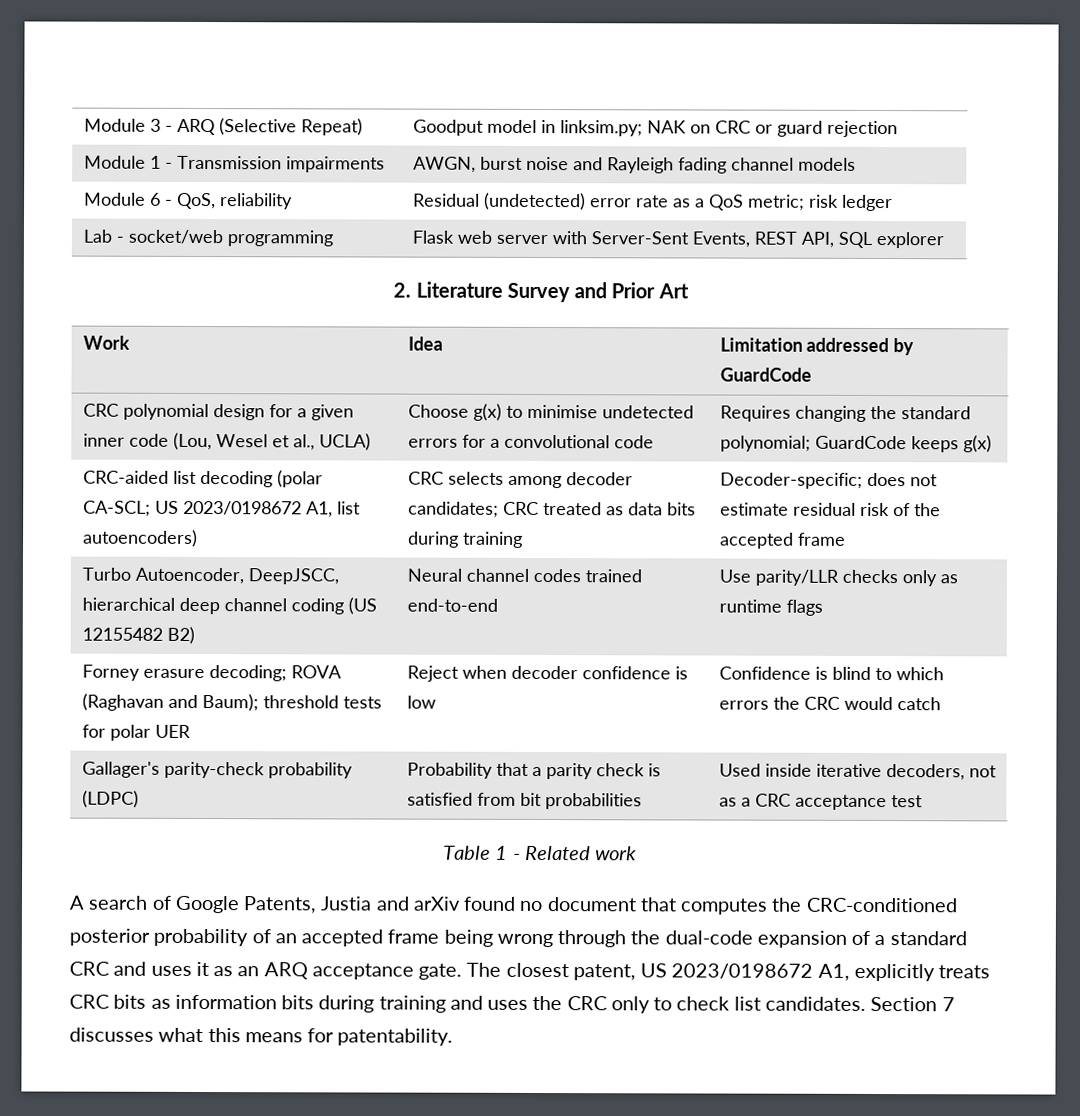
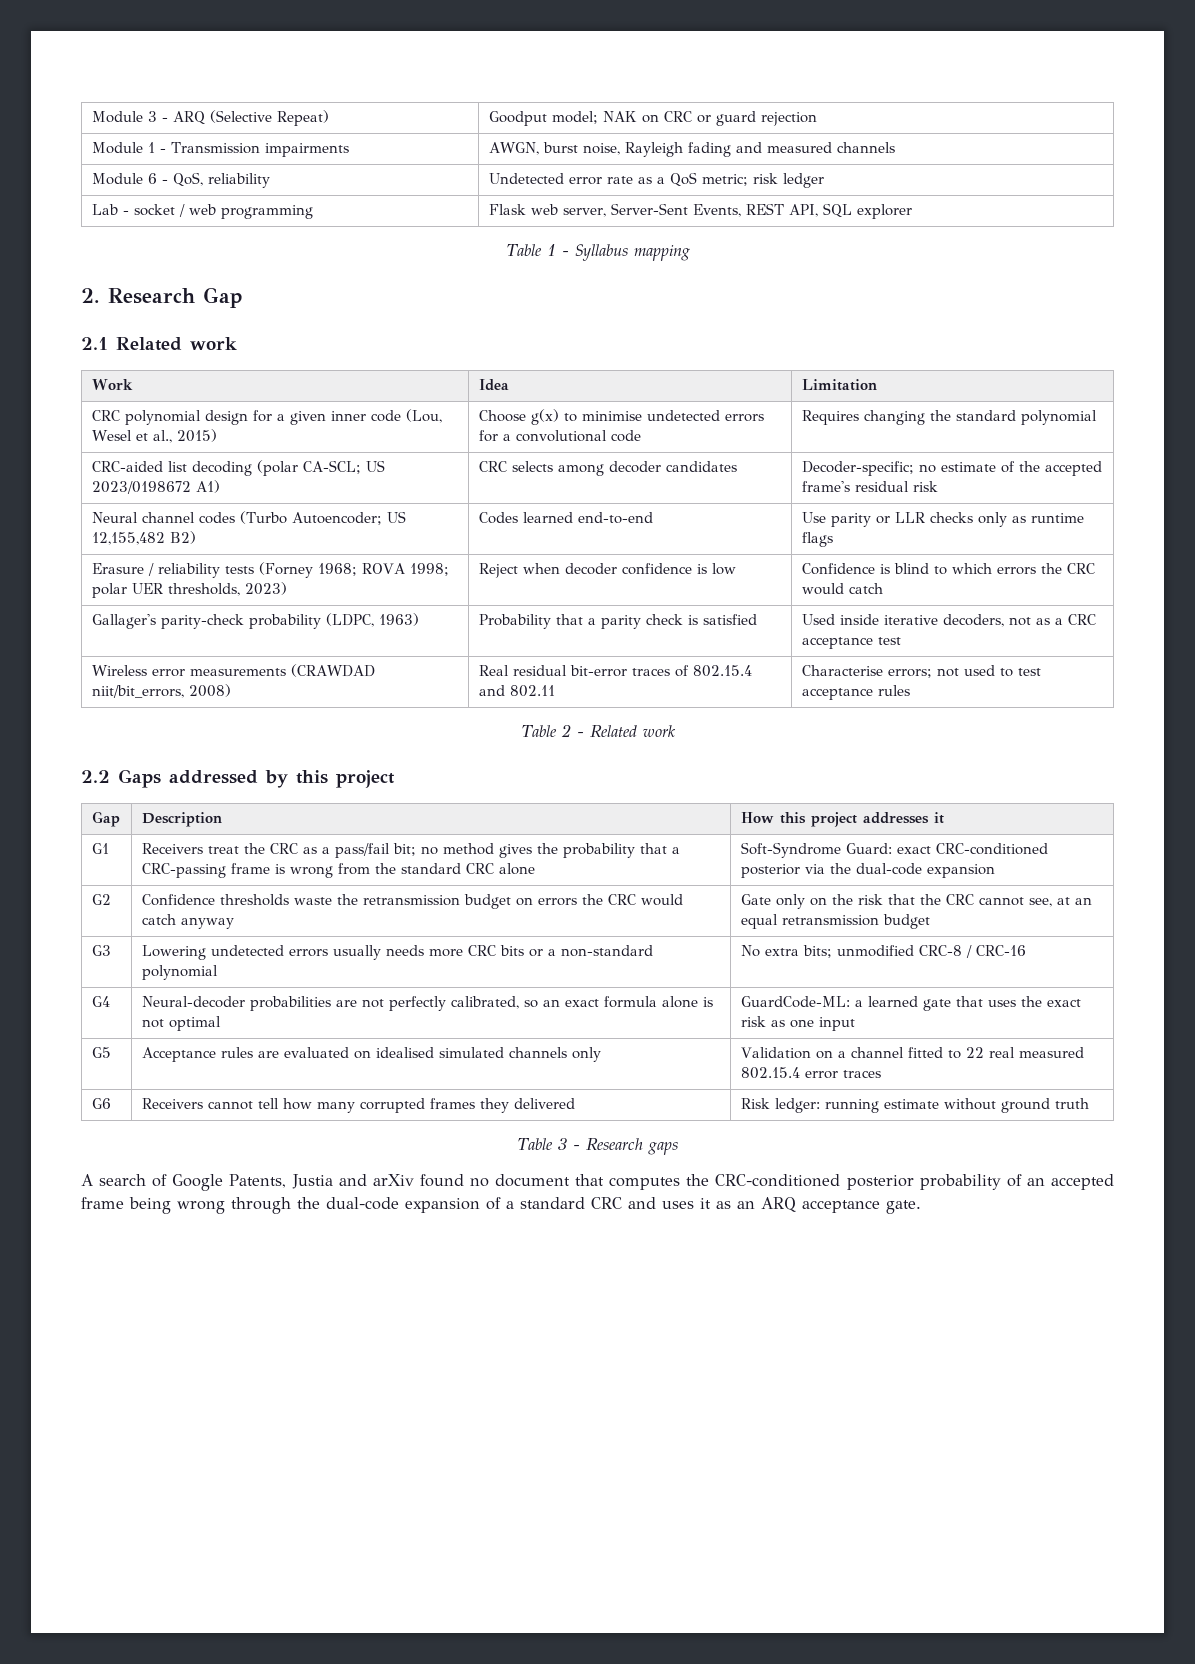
[486,119,643,137] model in linksim.py; -> [551,111,598,124] model;
[525,156,856,174] noise and Rayleigh fading channel models -> [582,142,895,157] noise, Rayleigh fading and measured channels
[412,192,586,211] Residual (undetected) -> [488,173,564,184] Undetected
[127,229,223,245] socket/web -> [133,204,216,217] socket / web
[495,231,587,245] server with -> [562,208,606,217] server,
[393,281,689,303] 2. Literature Survey and Prior Art -> [505,244,690,261] [81,287,243,308] [81,337,237,351] Table 1 - Syllabus mapping // 2. Research Gap // 2.1 Related work
[806,337,915,356] [719,367,812,382] addressed by GuardCode -> (877, 385) none
[318,433,371,451] UCLA) -> [176,429,217,442] 2015)
[719,435,992,453] polynomial; GuardCode keeps g(x) -> [1020,410,1097,425] polynomial
[305,501,361,518] [82,529,198,547] A1, list autoencoders) -> [195,480,220,493] A1)
[407,501,696,518] [407,531,523,548] [719,472,938,489] [719,502,941,517] [719,532,846,549] [81,567,339,585] [81,597,377,615] [81,626,195,644] [406,568,642,583] candidates; CRC treated as data bits during training | Decoder-specific; does not estimate residual risk of the accepted frame // Turbo Autoencoder, DeepJSCC, hierarchical deep channel coding (US 12155482 B2) | Neural channel codes trained -> [665,461,737,472] [801,461,1102,476] [801,481,938,492] [91,511,406,525] [91,531,196,545] [478,512,573,524] candidates | Decoder-specific; no estimate of the accepted frame's residual risk // Neural channel codes (Turbo Autoencoder; US 12,155,482 B2) | Codes learned
[754,569,839,586] parity/LLR -> [830,512,925,527] parity or LLR
[81,664,342,682] [81,693,382,712] [81,724,106,738] Forney erasure decoding; ROVA (Raghavan and Baum); threshold tests for -> [91,562,449,578] Erasure / reliability tests (Forney 1968; ROVA 1998;
(191, 731) none -> [167,582,287,596] thresholds, 2023)
[81,790,139,808] (LDPC) -> [325,613,419,627] (LDPC, 1963)
[476,792,642,810] from bit probabilities -> (757, 619) none
[442,845,509,860] // Table 1 -> [91,664,375,677] [91,684,231,698] [478,665,752,677] [478,685,555,697] [801,665,1041,678] [801,685,910,700] [520,724,571,737] // Wireless error measurements (CRAWDAD niit/bit_errors, 2008) | Real residual bit-error traces of 802.15.4 and 802.11 | Characterise errors; not used to test acceptance rules // Table 2
(638, 853) none -> [81,769,395,788] [91,811,120,827] [141,812,222,827] [740,812,944,827] [91,843,109,854] [141,843,680,858] [141,863,535,878] [740,842,1048,858] [740,863,995,878] [91,894,111,905] [141,894,683,909] [141,914,234,929] [740,894,1092,909] [740,914,930,929] [91,945,111,956] [141,945,653,960] [141,965,218,980] [740,945,1026,958] [91,996,110,1007] [141,996,713,1011] [141,1016,221,1031] [740,996,1081,1011] [740,1016,855,1031] [91,1047,111,1058] [141,1047,601,1062] [740,1047,1084,1059] [740,1067,881,1079] [91,1098,111,1109] [141,1098,575,1113] [740,1098,1089,1113] [517,1138,678,1155] // 2.2 Gaps addressed by this project // Gap | Description | How this project addresses it // G1 | Receivers treat the CRC as a pass/fail bit; no method gives the probability that a CRC-passing frame is wrong from the standard CRC alone | Soft-Syndrome Guard: exact CRC-conditioned posterior via the dual-code expansion // G2 | Confidence thresholds waste the retransmission budget on errors the CRC would catch anyway | Gate only on the risk that the CRC cannot see, at an equal retransmission budget // G3 | Lowering undetected errors usually needs more CRC bits or a non-standard polynomial | No extra bits; unmodified CRC-8 / CRC-16 // G4 | Neural-decoder probabilities are not perfectly calibrated, so an exact formula alone is not optimal | GuardCode-ML: a learned gate that uses the exact risk as one input // G5 | Acceptance rules are evaluated on idealised simulated channels only | Validation on a channel fitted to 22 real measured 802.15.4 error traces // G6 | Receivers cannot tell how many corrupted frames they delivered | Risk ledger: running estimate without ground truth // Table 3 - Research gaps
[466,962,991,982] [69,994,955,1014] [69,1027,454,1046] The closest patent, US 2023/0198672 A1, explicitly treats CRC bits as information bits during training and uses the CRC only to check list candidates. Section 7 discusses what this means for patentability. -> (921, 1207) none

